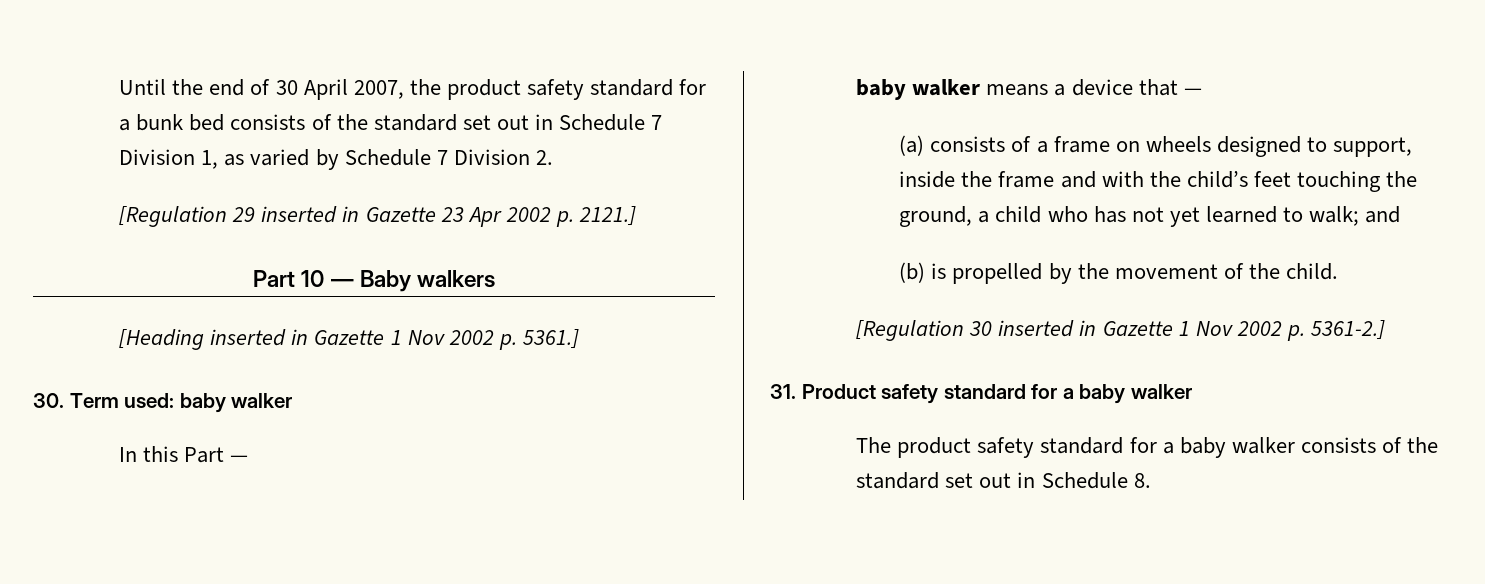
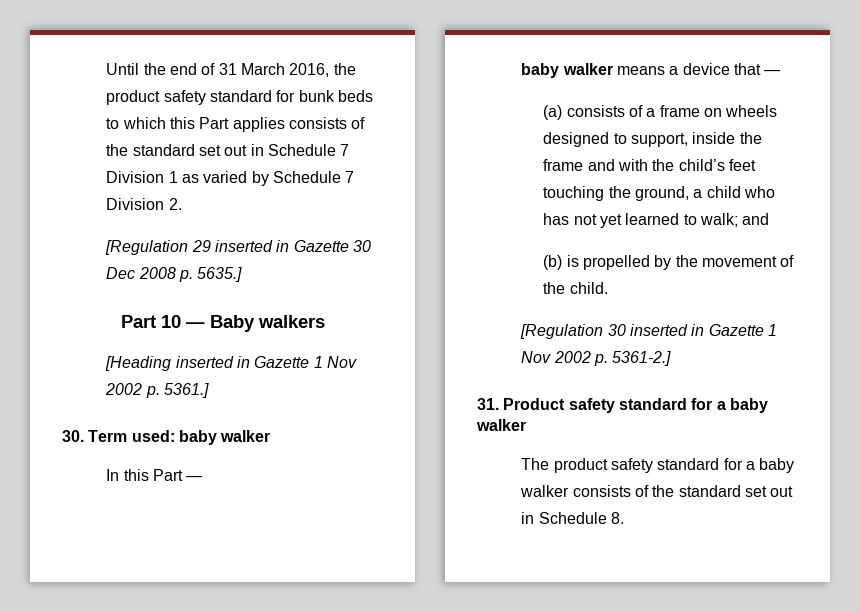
[275,79,404,100] 30 April 2007, -> [218,63,330,77] 31 March 2016,
[119,114,225,131] a bunk bed -> [298,90,373,102] [106,117,285,132] bunk beds to which this Part applies
[201,150,219,169] 1, -> [168,171,178,183] 1
[440,206,636,227] 23 Apr 2002 p. 2121.] -> [352,240,371,252] [106,267,243,282] 30 Dec 2008 p. 5635.]

